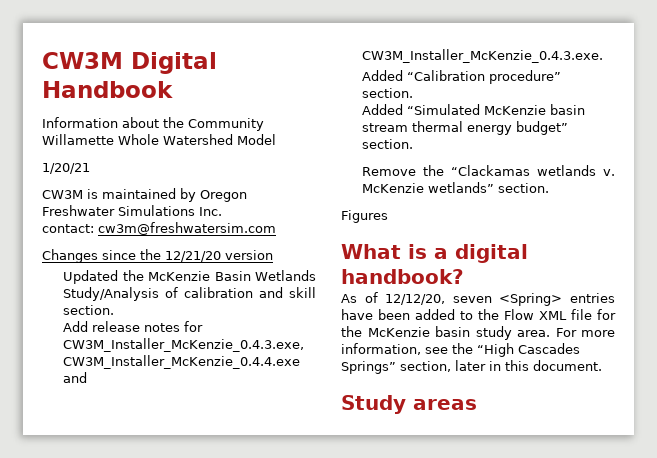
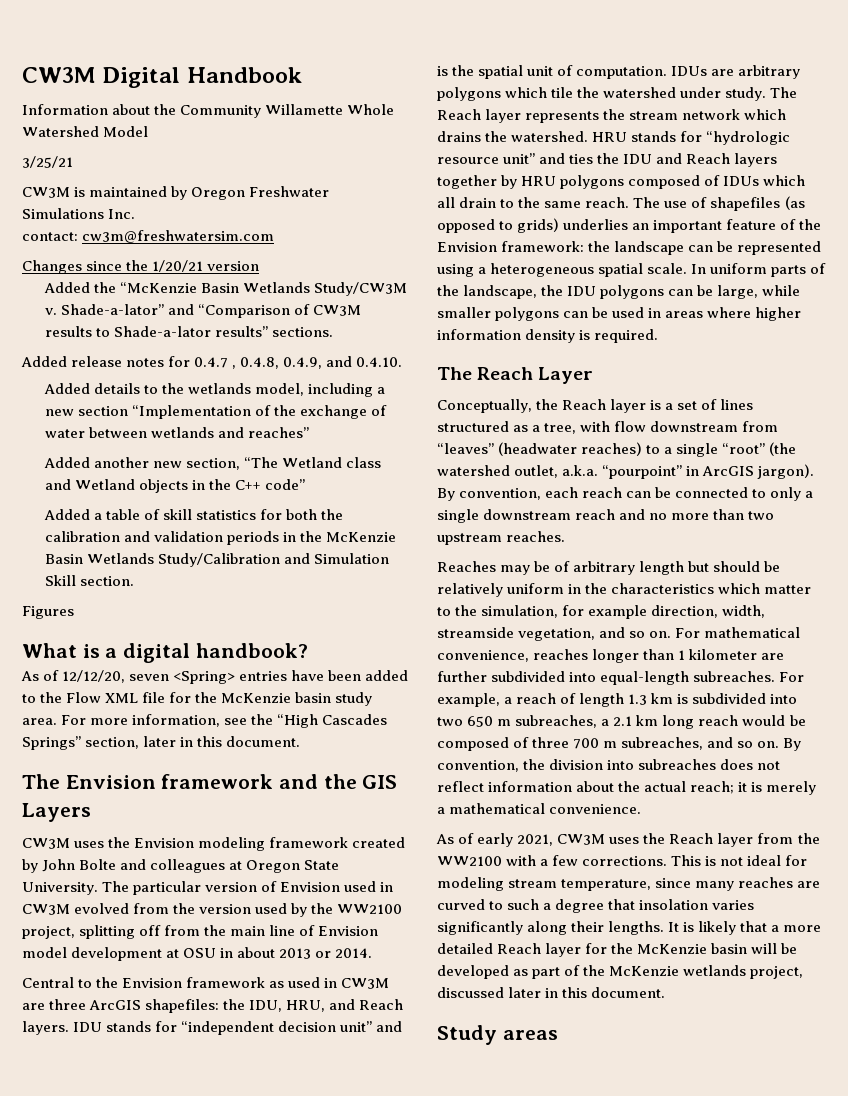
[42,163,90,174] 1/20/21 -> [22,156,73,168] 3/25/21
[165,251,221,262] 12/21/20 -> [152,260,204,272] 1/20/21
[63,270,316,284] [63,287,316,301] [63,305,115,315] [63,321,204,332] [63,338,305,352] [63,355,301,369] [63,372,88,383] [362,49,604,63] [362,70,562,84] [362,88,414,98] [362,104,586,115] [362,121,569,135] [362,139,414,149] [362,165,615,176] [362,182,495,193] Updated the McKenzie Basin Wetlands Study/Analysis of calibration and skill section. // Add release notes for CW3M_Installer_McKenzie_0.4.3.exe, CW3M_Installer_McKenzie_0.4.4.exe and CW3M_Installer_McKenzie_0.4.3.exe. // Added “Calibration procedure” section. // Added “Simulated McKenzie basin stream thermal energy budget” section. // Remove the “Clackamas wetlands v. McKenzie wetlands” -> [44,282,408,296] [45,304,362,318] [45,326,334,337] [21,356,403,369] [44,383,386,397] [45,405,388,419] [45,427,310,438] [44,457,382,470] [45,479,306,493] [44,509,344,520] [45,531,397,545] [45,553,390,567] [45,575,77,586] Added the “McKenzie Basin Wetlands Study/CW3M v. Shade-a-lator” and “Comparison of CW3M results to Shade-a-lator results” sections. // Added release notes for 0.4.7 , 0.4.8, 0.4.9, and 0.4.10. // Added details to the wetlands model, including a new section “Implementation of the exchange of water between wetlands and reaches” // Added another new section, “The Wetland class and Wetland objects in the C++ code” // Added a table of skill statistics for both the calibration and validation periods in the McKenzie Basin Wetlands Study/Calibration and Simulation Skill
(602, 365) none -> [22,774,398,789] [22,803,91,822] [22,837,406,851] [22,859,340,873] [22,881,394,895] [22,903,403,917] [22,925,379,939] [22,947,373,961] [22,977,390,989] [22,999,404,1013] [22,1021,403,1035] [437,65,801,79] [437,87,798,101] [437,109,787,123] [437,131,791,145] [437,153,778,167] [437,175,806,189] [437,196,805,211] [437,218,822,233] [437,241,822,255] [437,263,827,277] [437,285,801,299] [437,307,802,321] [437,329,659,343] [437,367,594,384] [437,399,754,413] [437,421,779,434] [437,442,797,457] [437,464,815,479] [437,487,814,501] [437,509,775,523] [437,531,566,545] [437,561,781,575] [437,583,812,597] [437,605,766,619] [437,627,801,641] [437,649,785,663] [437,671,805,685] [437,693,798,707] [437,715,806,729] [437,737,802,751] [437,759,781,772] [437,781,817,795] [437,803,642,814] [436,833,820,847] [437,855,808,866] [437,877,821,891] [437,899,755,913] [437,921,822,935] [437,943,798,957] [437,965,804,979] [437,987,666,998] // The Envision framework and the GIS Layers // CW3M uses the Envision modeling framework created by John Bolte and colleagues at Oregon State University. The particular version of Envision used in CW3M evolved from the version used by the WW2100 project, splitting off from the main line of Envision model development at OSU in about 2013 or 2014. // Central to the Envision framework as used in CW3M are three ArcGIS shapefiles: the IDU, HRU, and Reach layers. IDU stands for “independent decision unit” and is the spatial unit of computation. IDUs are arbitrary polygons which tile the watershed under study. The Reach layer represents the stream network which drains the watershed. HRU stands for “hydrologic resource unit” and ties the IDU and Reach layers together by HRU polygons composed of IDUs which all drain to the same reach. The use of shapefiles (as opposed to grids) underlies an important feature of the Envision framework: the landscape can be represented using a heterogeneous spatial scale. In uniform parts of the landscape, the IDU polygons can be large, while smaller polygons can be used in areas where higher information density is required. // The Reach Layer // Conceptually, the Reach layer is a set of lines structured as a tree, with flow downstream from “leaves” (headwater reaches) to a single “root” (the watershed outlet, a.k.a. “pourpoint” in ArcGIS jargon). By convention, each reach can be connected to only a single downstream reach and no more than two upstream reaches. // Reaches may be of arbitrary length but should be relatively uniform in the characteristics which matter to the simulation, for example direction, width, streamside vegetation, and so on. For mathematical convenience, reaches longer than 1 kilometer are further subdivided into equal-length subreaches. For example, a reach of length 1.3 km is subdivided into two 650 m subreaches, a 2.1 km long reach would be composed of three 700 m subreaches, and so on. By convention, the division into subreaches does not reflect information about the actual reach; it is merely a mathematical convenience. // As of early 2021, CW3M uses the Reach layer from the WW2100 with a few corrections. This is not ideal for modeling stream temperature, since many reaches are curved to such a degree that insolation varies significantly along their lengths. It is likely that a more detailed Reach layer for the McKenzie basin will be developed as part of the McKenzie wetlands project, discussed later in this document.

